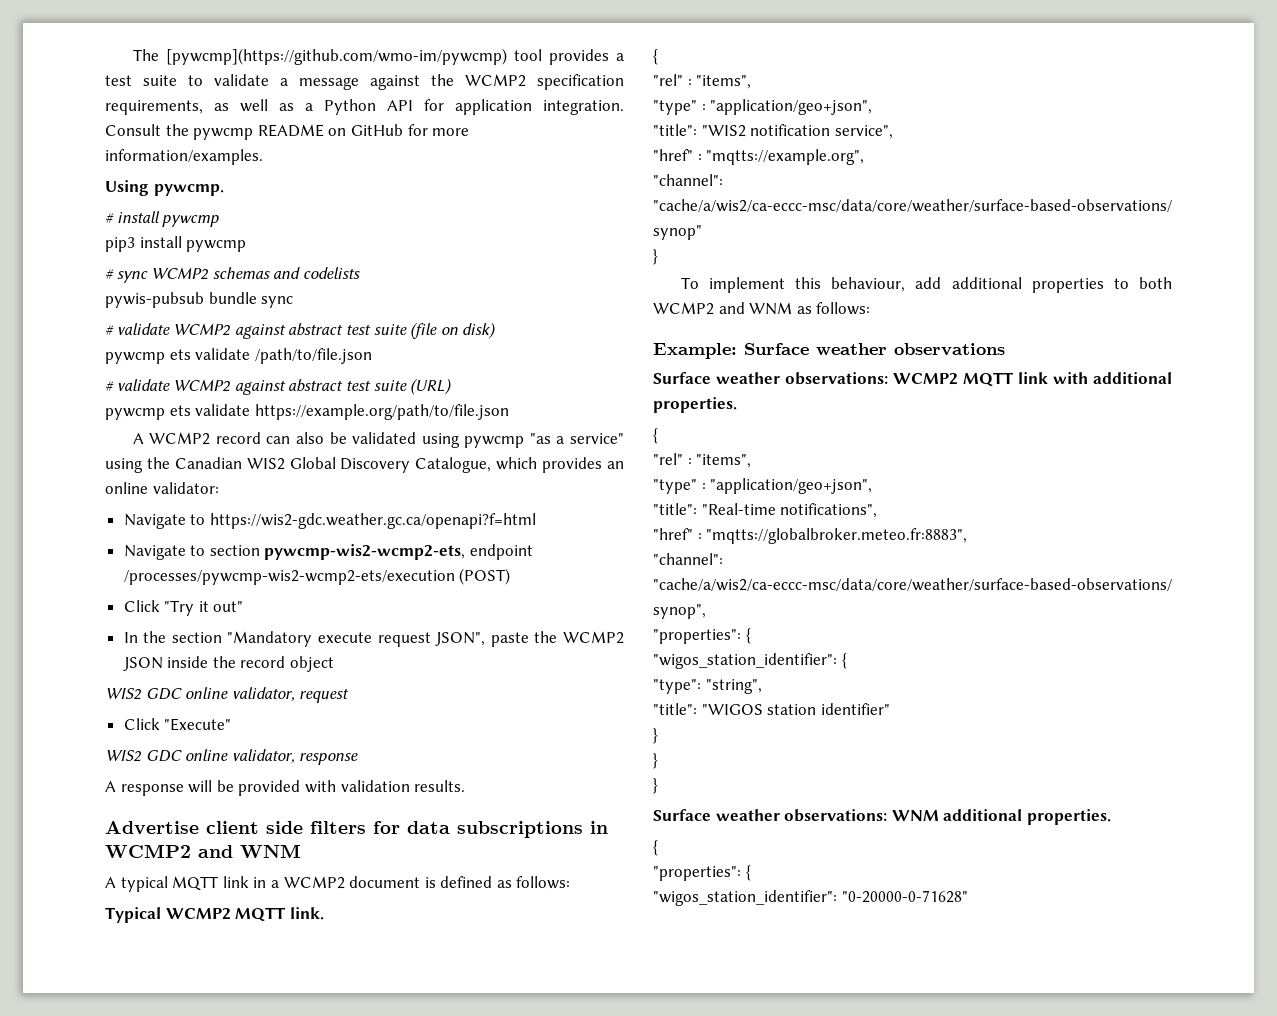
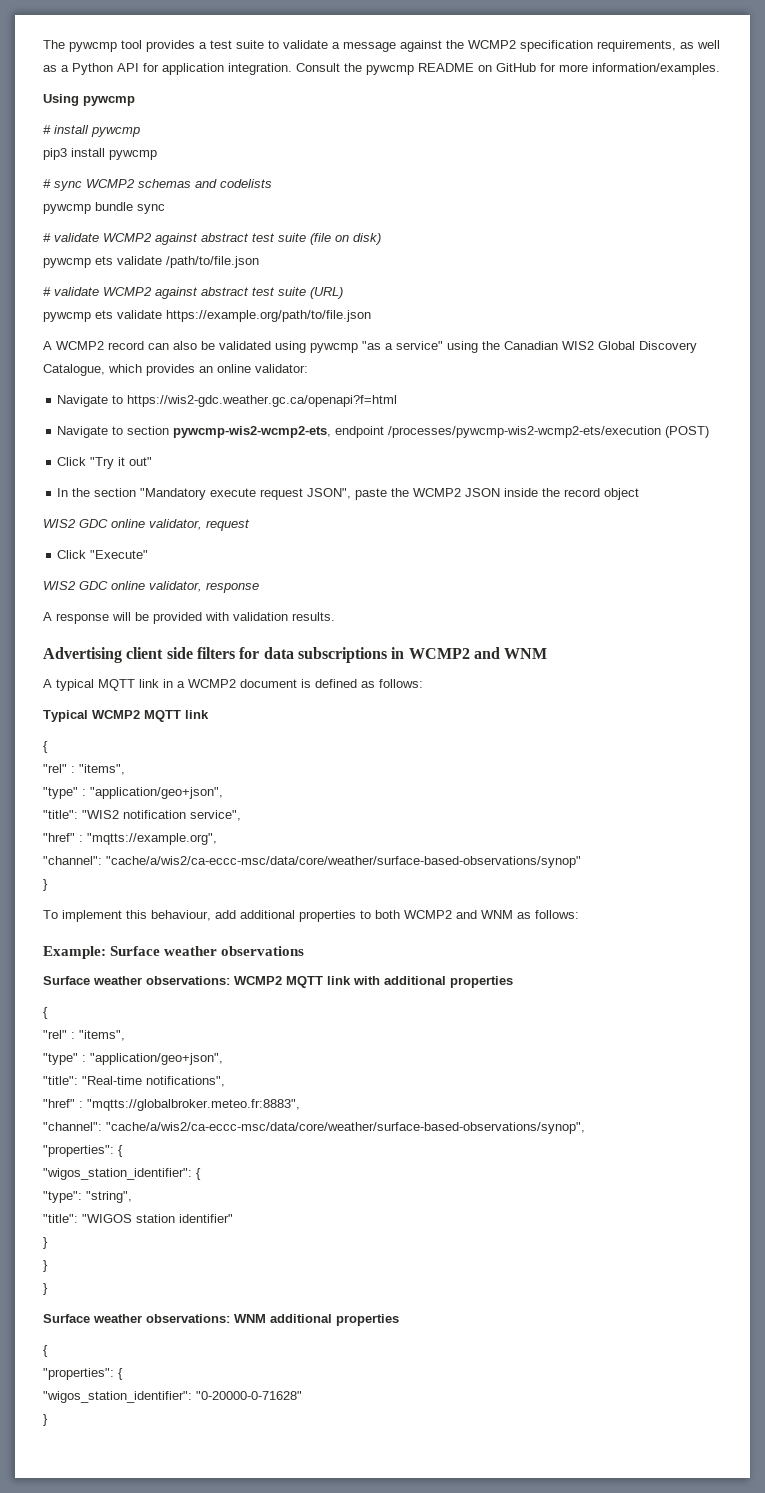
[165,48,507,65] [pywcmp](https://github.com/wmo-im/pywcmp) -> [69,42,117,52] pywcmp
[153,184,224,196] pywcmp. -> [83,96,135,106] pywcmp
[105,292,204,308] pywis-pubsub -> [43,204,91,214] pywcmp
[105,821,199,834] Advertise -> [43,647,122,663] Advertising
[289,907,324,920] link. -> [185,710,209,719] link
[653,397,737,413] properties. -> [450,976,513,988] properties
[1026,809,1111,825] properties. -> [336,1314,399,1326] properties
(968, 896) none -> [43,1414,48,1426] // }

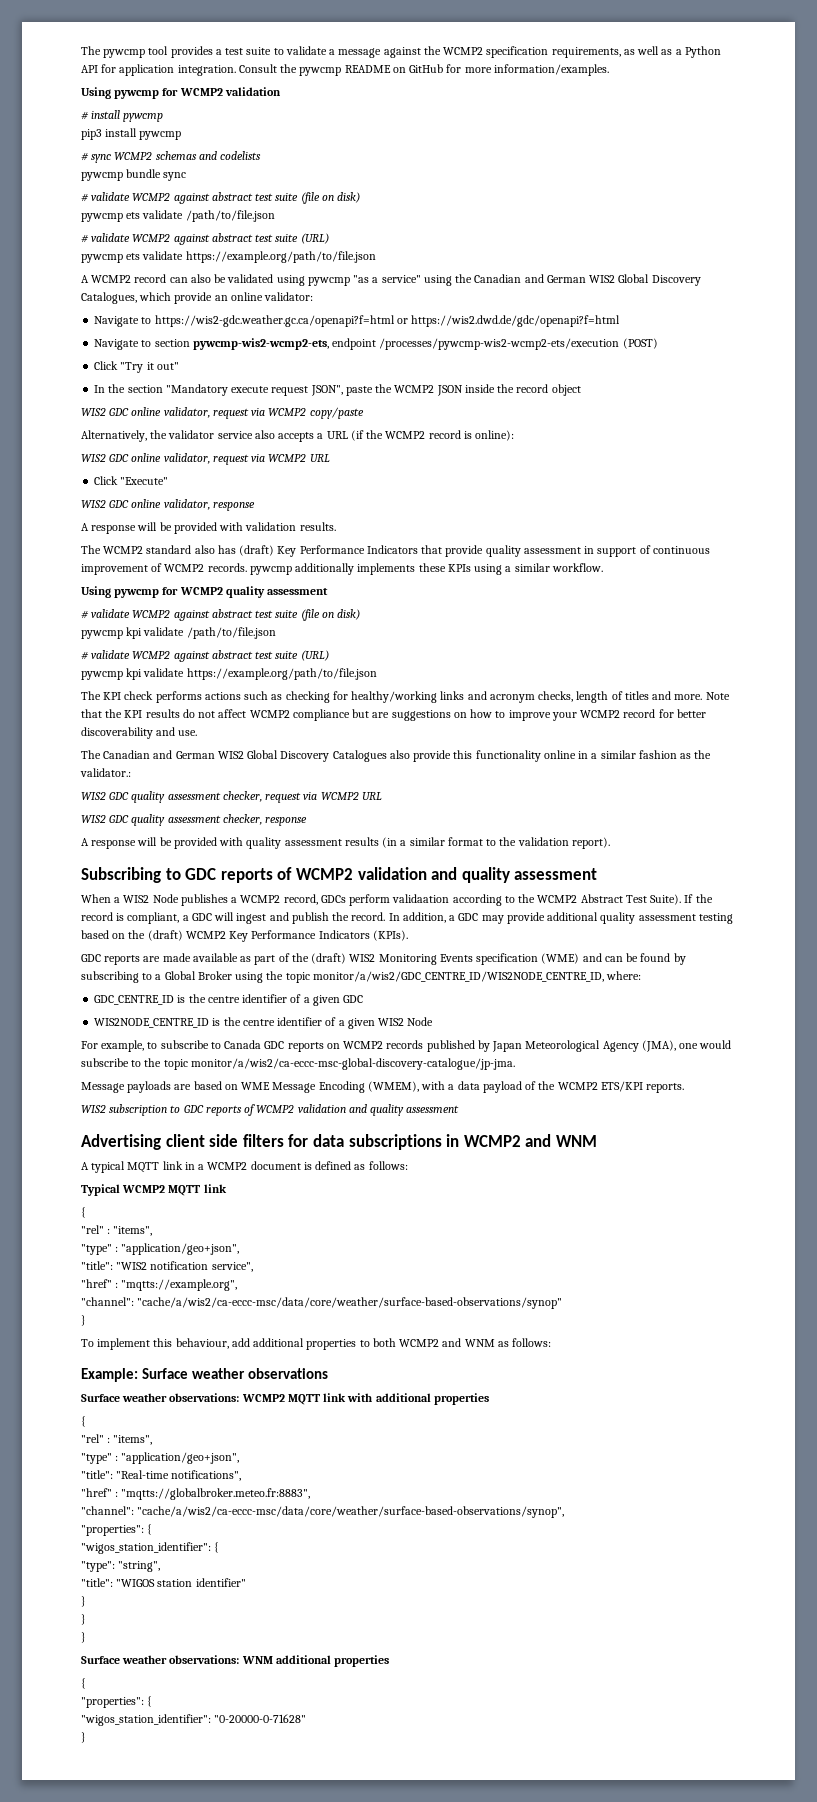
(135, 101) none -> [162,87,281,96] for WCMP2 validation
[562,341,697,353] [43,364,195,376] WIS2 Global Discovery Catalogue, which provides -> [524,274,701,286] [81,292,213,304] and German WIS2 Global Discovery Catalogues, which provide
(398, 401) none -> [396,315,621,327] or https://wis2.dwd.de/gdc/openapi?f=html
(250, 525) none -> [251,407,364,419] [81,430,515,442] [81,453,330,465] via WCMP2 copy/paste // Alternatively, the validator service also accepts a URL (if the WCMP2 record is online): // WIS2 GDC online validator, request via WCMP2 URL
(335, 616) none -> [81,545,710,557] [81,563,603,575] [81,586,329,598] [81,609,361,621] [81,627,276,639] [81,650,329,662] [81,668,377,680] [81,691,730,703] [81,709,706,721] [81,727,198,739] [81,750,712,762] [80,768,131,777] [81,791,382,803] [81,814,308,826] [81,837,610,849] [81,867,598,883] [81,894,713,906] [81,912,733,924] [81,930,408,942] [81,953,686,965] [81,971,642,983] [94,994,364,1006] [94,1017,434,1029] [81,1040,732,1052] [81,1058,515,1070] [81,1081,685,1093] [81,1104,460,1116] // The WCMP2 standard also has (draft) Key Performance Indicators that provide quality assessment in support of continuous improvement of WCMP2 records. pywcmp additionally implements these KPIs using a similar workflow. // Using pywcmp for WCMP2 quality assessment // # validate WCMP2 against abstract test suite (file on disk) // pywcmp kpi validate /path/to/file.json // # validate WCMP2 against abstract test suite (URL) // pywcmp kpi validate https://example.org/path/to/file.json // The KPI check performs actions such as checking for healthy/working links and acronym checks, length of titles and more. Note that the KPI results do not affect WCMP2 compliance but are suggestions on how to improve your WCMP2 record for better discoverability and use. // The Canadian and German WIS2 Global Discovery Catalogues also provide this functionality online in a similar fashion as the validator.: // WIS2 GDC quality assessment checker, request via WCMP2 URL // WIS2 GDC quality assessment checker, response // A response will be provided with quality assessment results (in a similar format to the validation report). // Subscribing to GDC reports of WCMP2 validation and quality assessment // When a WIS2 Node publishes a WCMP2 record, GDCs perform validaation according to the WCMP2 Abstract Test Suite). If the record is compliant, a GDC will ingest and publish the record. In addition, a GDC may provide additional quality assessment testing based on the (draft) WCMP2 Key Performance Indicators (KPIs). // GDC reports are made available as part of the (draft) WIS2 Monitoring Events specification (WME) and can be found by subscribing to a Global Broker using the topic monitor/a/wis2/GDC_CENTRE_ID/WIS2NODE_CENTRE_ID, where: // GDC_CENTRE_ID is the centre identifier of a given GDC // WIS2NODE_CENTRE_ID is the centre identifier of a given WIS2 Node // For example, to subscribe to Canada GDC reports on WCMP2 records published by Japan Meteorological Agency (JMA), one would subscribe to the topic monitor/a/wis2/ca-eccc-msc-global-discovery-catalogue/jp-jma. // Message payloads are based on WME Message Encoding (WMEM), with a data payload of the WCMP2 ETS/KPI reports. // WIS2 subscription to GDC reports of WCMP2 validation and quality assessment

